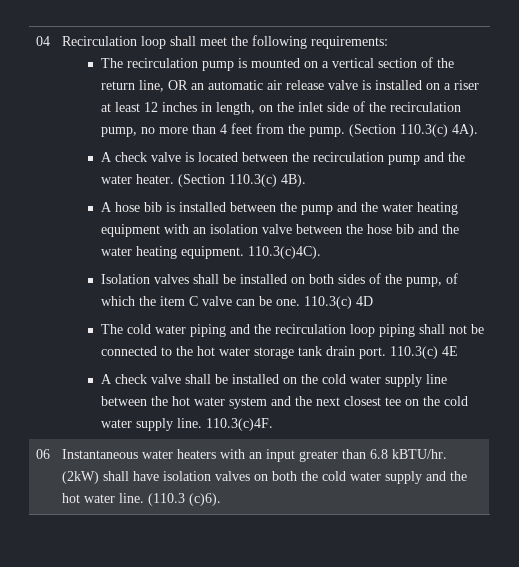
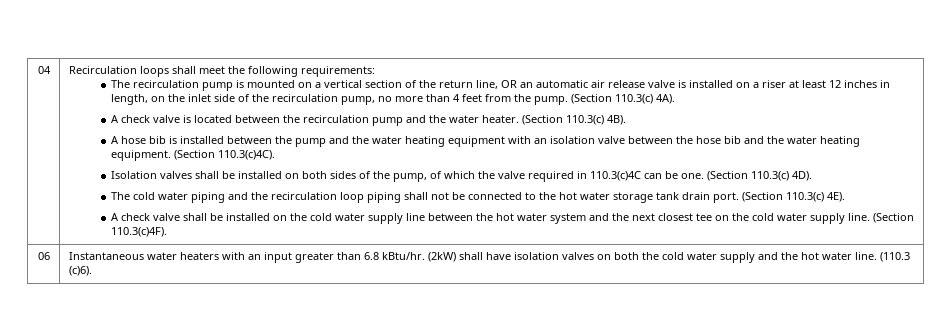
[141,36,167,49] loop -> [139,66,169,77] loops
(244, 252) none -> [173,150,215,160] (Section
[159,296,373,309] item C valve can be one. 110.3(c) 4D -> [497,171,812,182] valve required in 110.3(c)4C can be one. (Section 110.3(c) 4D).
[389,346,458,359] 110.3(c) 4E -> [741,192,845,202] (Section 110.3(c) 4E).
[205,418,273,431] 110.3(c)4F. -> [872,213,914,223] [110,227,167,237] (Section 110.3(c)4F).
[392,449,448,459] kBTU/hr. -> [381,252,425,260] kBtu/hr.

